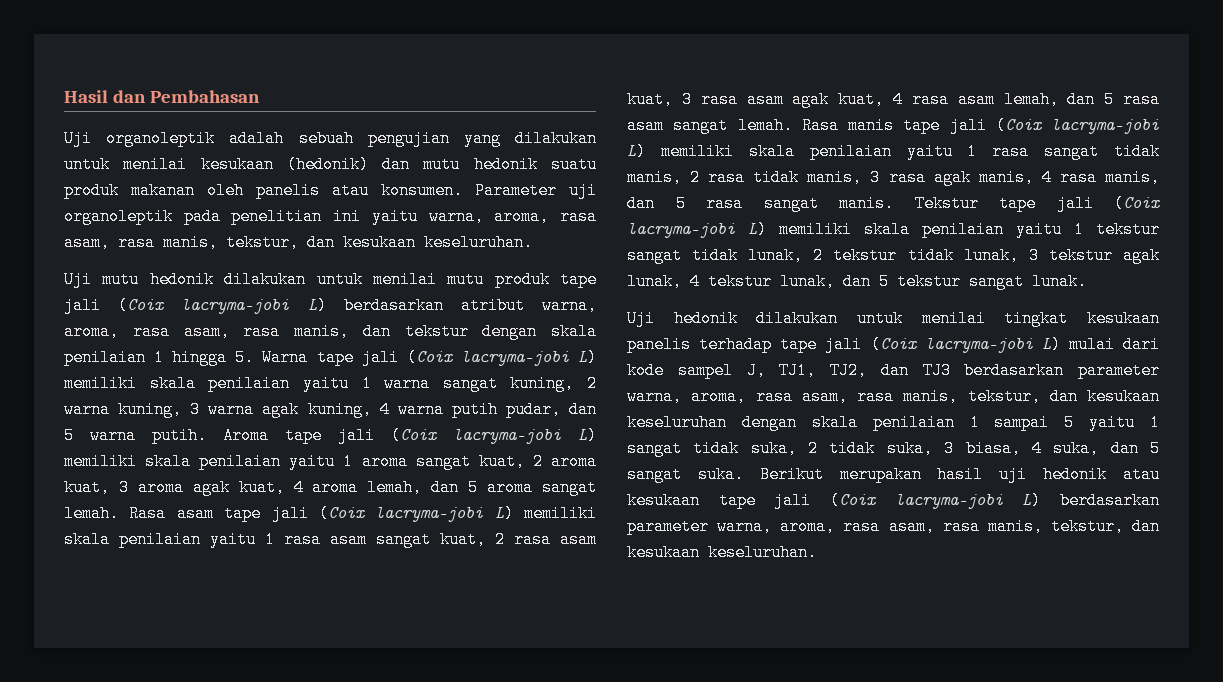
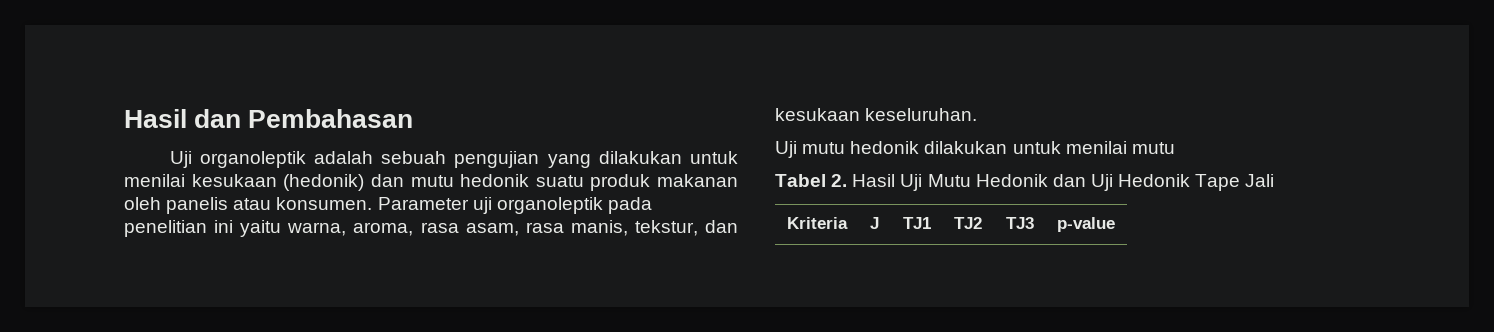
[494,271,597,288] [64,297,597,314] [64,323,597,340] [64,349,597,366] [64,375,597,392] [64,401,598,418] [64,427,597,444] [64,453,597,470] [64,479,598,496] [64,505,597,522] [64,531,597,548] [627,91,1160,108] [627,117,1159,134] [627,143,1160,160] [627,169,1160,186] [627,195,1160,212] [627,221,1160,238] [627,247,1160,264] [627,273,1087,290] [627,310,1160,327] [627,336,1160,353] [627,362,1160,379] [627,388,1160,405] [627,414,1160,431] [627,440,1160,457] [627,466,1160,483] [627,492,1160,509] [627,518,1160,535] [627,544,817,561] produk tape jali (Coix lacryma-jobi L) berdasarkan atribut warna, aroma, rasa asam, rasa manis, dan tekstur dengan skala penilaian 1 hingga 5. Warna tape jali (Coix lacryma-jobi L) memiliki skala penilaian yaitu 1 warna sangat kuning, 2 warna kuning, 3 warna agak kuning, 4 warna putih pudar, dan 5 warna putih. Aroma tape jali (Coix lacryma-jobi L) memiliki skala penilaian yaitu 1 aroma sangat kuat, 2 aroma kuat, 3 aroma agak kuat, 4 aroma lemah, dan 5 aroma sangat lemah. Rasa asam tape jali (Coix lacryma-jobi L) memiliki skala penilaian yaitu 1 rasa asam sangat kuat, 2 rasa asam kuat, 3 rasa asam agak kuat, 4 rasa asam lemah, dan 5 rasa asam sangat lemah. Rasa manis tape jali (Coix lacryma-jobi L) memiliki skala penilaian yaitu 1 rasa sangat tidak manis, 2 rasa tidak manis, 3 rasa agak manis, 4 rasa manis, dan 5 rasa sangat manis. Tekstur tape jali (Coix lacryma-jobi L) memiliki skala penilaian yaitu 1 tekstur sangat tidak lunak, 2 tekstur tidak lunak, 3 tekstur agak lunak, 4 tekstur lunak, dan 5 tekstur sangat lunak. // Uji hedonik dilakukan untuk menilai tingkat kesukaan panelis terhadap tape jali (Coix lacryma-jobi L) mulai dari kode sampel J, TJ1, TJ2, dan TJ3 berdasarkan parameter warna, aroma, rasa asam, rasa manis, tekstur, dan kesukaan keseluruhan dengan skala penilaian 1 sampai 5 yaitu 1 sangat tidak suka, 2 tidak suka, 3 biasa, 4 suka, dan 5 sangat suka. Berikut merupakan hasil uji hedonik atau kesukaan tape jali (Coix lacryma-jobi L) berdasarkan parameter warna, aroma, rasa asam, rasa manis, tekstur, dan kesukaan keseluruhan. -> [775,174,1275,191] [787,217,848,229] [870,217,879,229] [902,217,931,229] [954,217,982,229] [1005,217,1034,229] [1057,217,1115,232] // Tabel 2. Hasil Uji Mutu Hedonik dan Uji Hedonik Tape Jali // Kriteria | J | TJ1 | TJ2 | TJ3 | p-value

